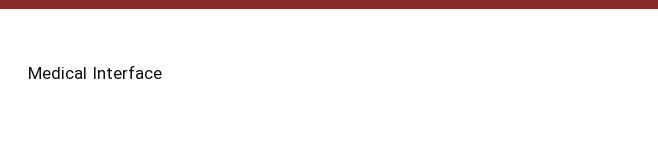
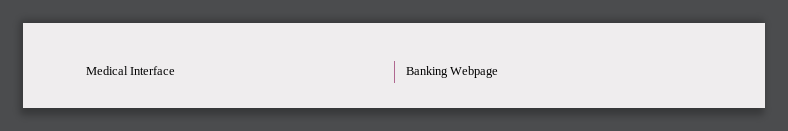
(162, 72) none -> [406,66,499,78] // Banking Webpage

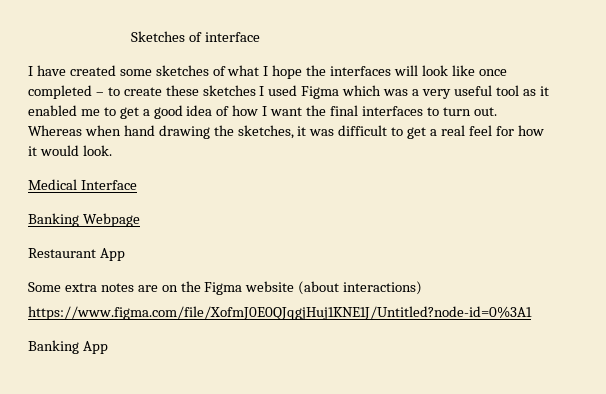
[86,66,176,75] [406,66,499,78] Medical Interface // Banking Webpage -> [131,31,261,42] [28,65,507,79] [28,85,549,99] [28,105,497,119] [28,125,544,139] [28,145,112,156] [28,179,137,190] [28,213,140,227] [28,248,125,261] [28,281,423,295] [28,306,532,320] [28,340,108,354] Sketches of interface // I have created some sketches of what I hope the interfaces will look like once completed – to create these sketches I used Figma which was a very useful tool as it enabled me to get a good idea of how I want the final interfaces to turn out. Whereas when hand drawing the sketches, it was difficult to get a real feel for how it would look. // Medical Interface // Banking Webpage // Restaurant App // Some extra notes are on the Figma website (about interactions) // https://www.figma.com/file/XofmJ0E0QJqgjHuj1KNE1J/Untitled?node-id=0%3A1 // Banking App

